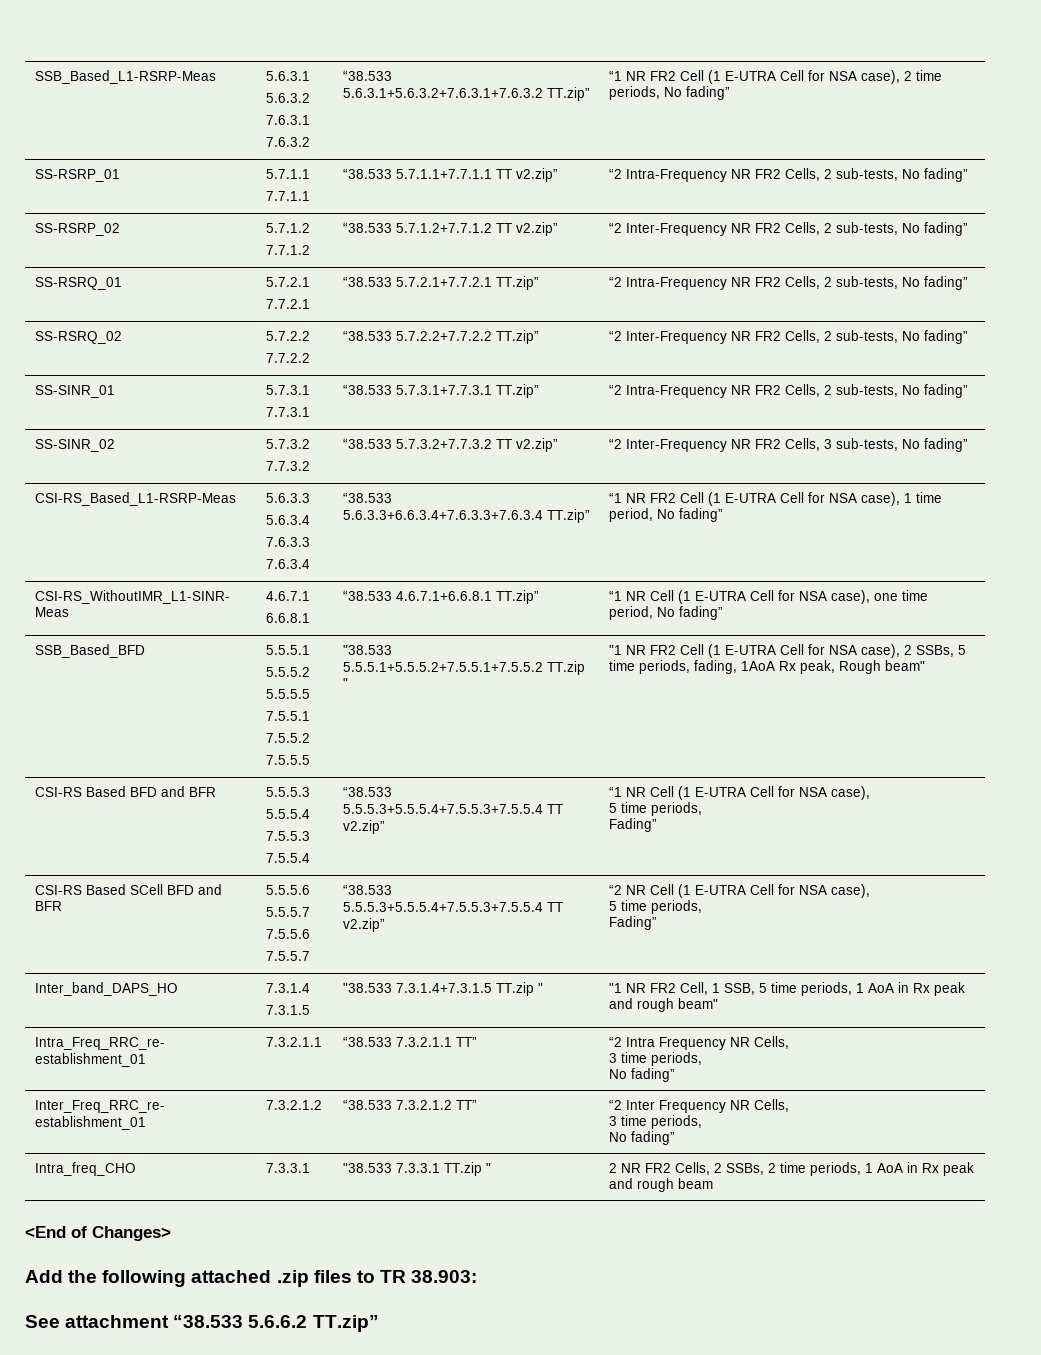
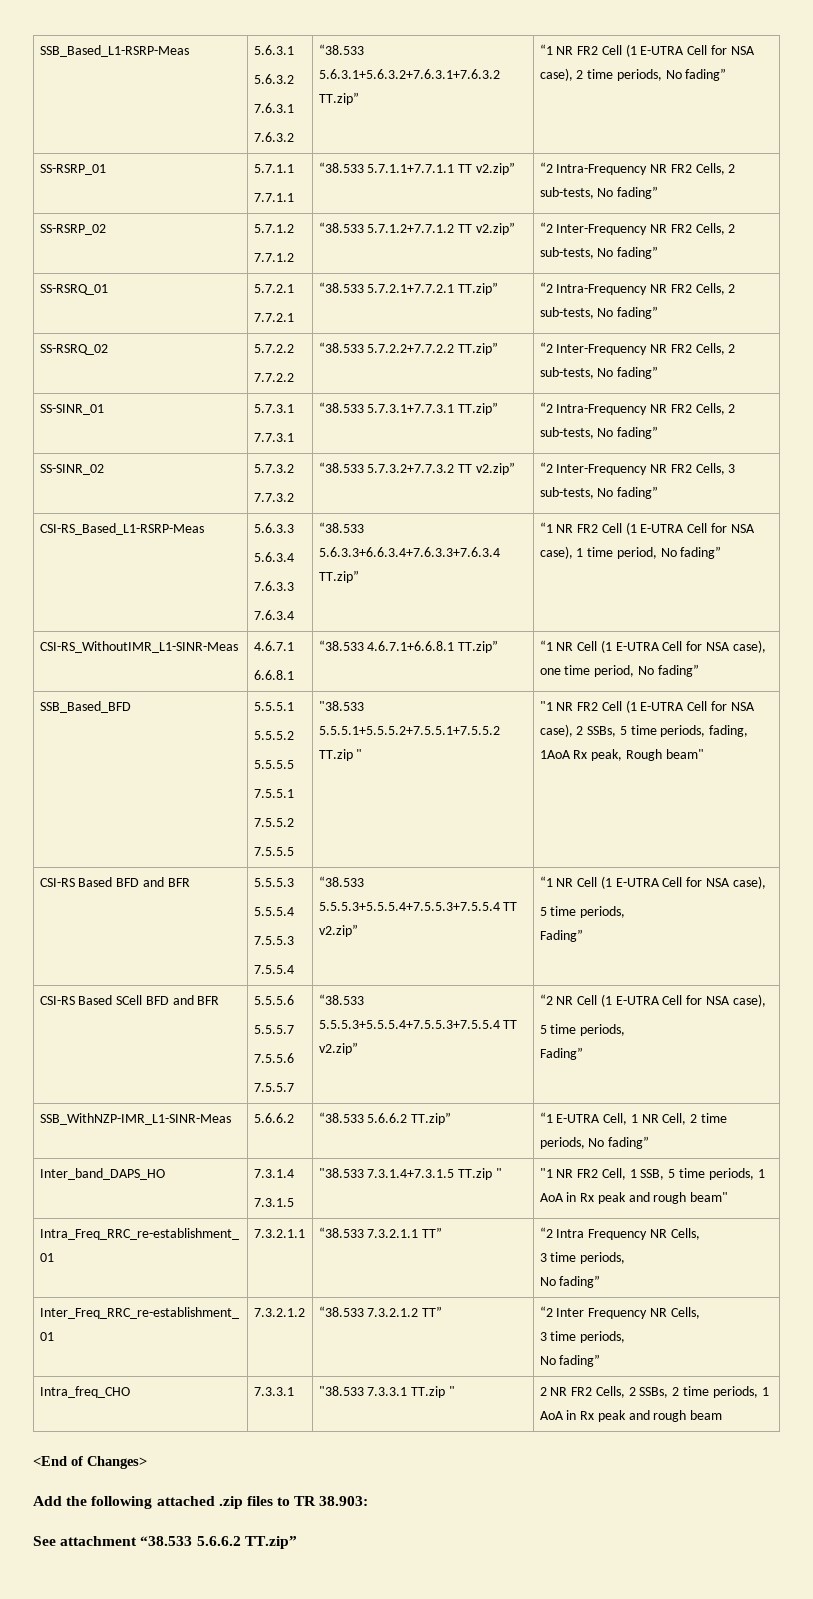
(657, 923) none -> [39,1113,231,1125] [253,1113,294,1123] [318,1112,452,1125] [539,1112,727,1125] [539,1136,650,1149] // SSB_WithNZP-IMR_L1-SINR-Meas | 5.6.6.2 | “38.533 5.6.6.2 TT.zip” | “1 E-UTRA Cell, 1 NR Cell, 2 time periods, No fading”

